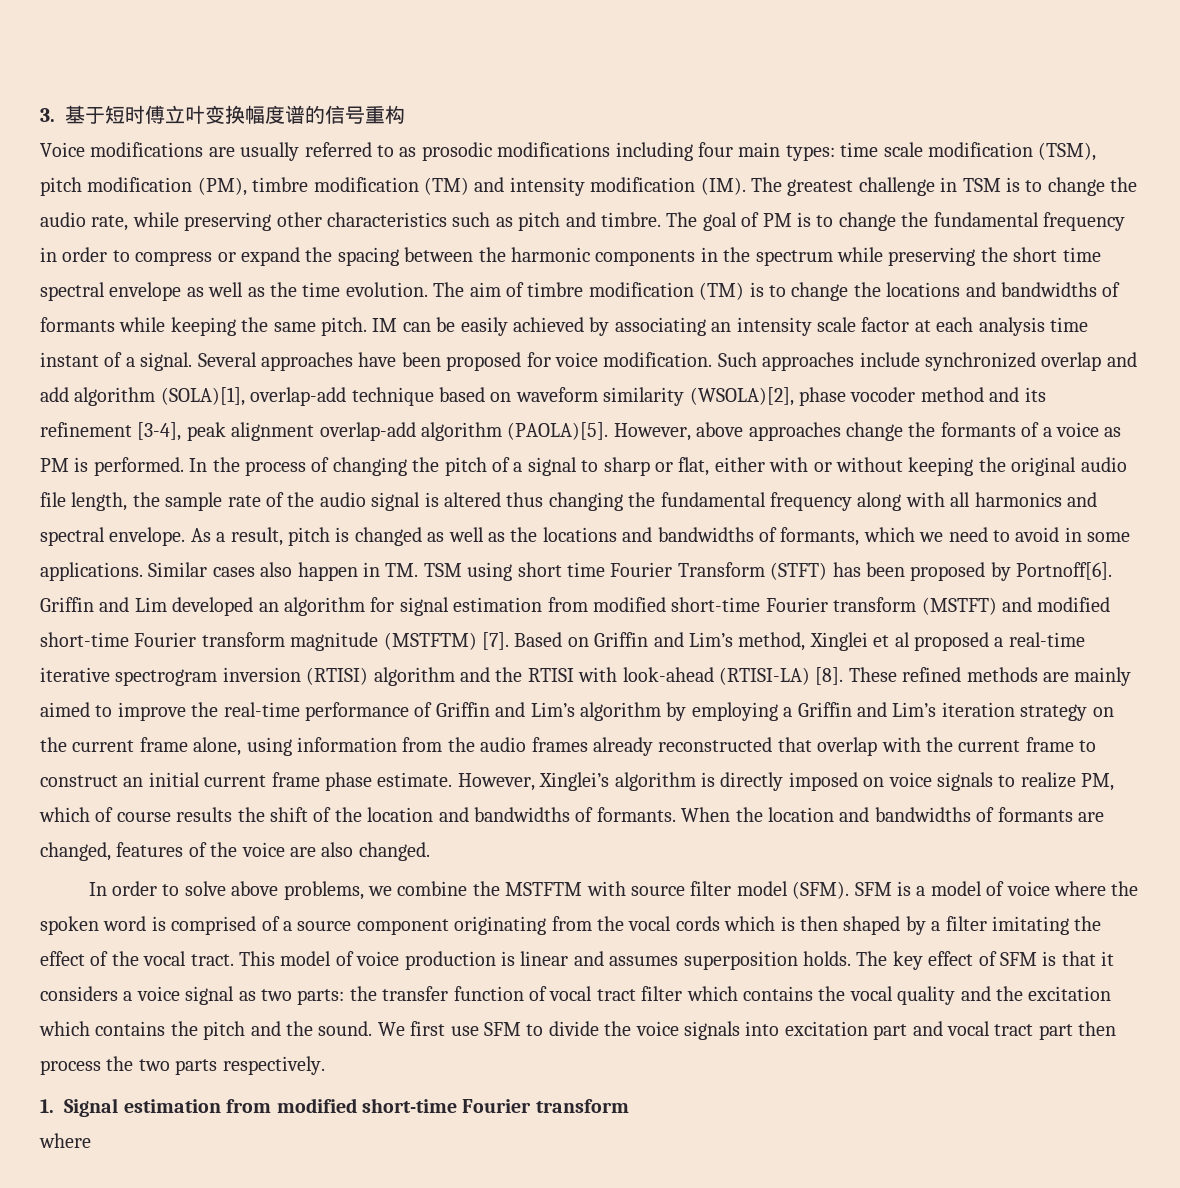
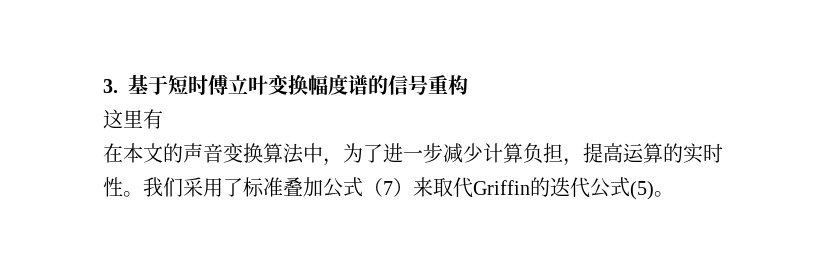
[40,142,1097,161] [40,177,1138,196] [40,212,1125,231] [40,247,1101,266] [40,282,1121,301] [40,317,1088,336] [40,352,1137,371] [40,387,1046,406] [40,422,1122,441] [40,457,1127,476] [40,492,1097,511] [40,527,1131,546] [40,562,1113,581] [40,597,1111,616] [40,632,1085,651] [40,667,1132,686] [40,702,1114,721] [40,737,1097,756] [40,772,1115,791] [39,807,1104,822] [40,842,430,861] [88,881,1139,900] [40,916,1102,935] [40,951,1115,970] [40,986,1112,1005] [39,1021,1117,1040] [40,1056,325,1075] [40,1098,629,1117] [39,1133,91,1148] Voice modifications are usually referred to as prosodic modifications including four main types: time scale modification (TSM), pitch modification (PM), timbre modification (TM) and intensity modification (IM). The greatest challenge in TSM is to change the audio rate, while preserving other characteristics such as pitch and timbre. The goal of PM is to change the fundamental frequency in order to compress or expand the spacing between the harmonic components in the spectrum while preserving the short time spectral envelope as well as the time evolution. The aim of timbre modification (TM) is to change the locations and bandwidths of formants while keeping the same pitch. IM can be easily achieved by associating an intensity scale factor at each analysis time instant of a signal. Several approaches have been proposed for voice modification. Such approaches include synchronized overlap and add algorithm (SOLA)[1], overlap-add technique based on waveform similarity (WSOLA)[2], phase vocoder method and its refinement [3-4], peak alignment overlap-add algorithm (PAOLA)[5]. However, above approaches change the formants of a voice as PM is performed. In the process of changing the pitch of a signal to sharp or flat, either with or without keeping the original audio file length, the sample rate of the audio signal is altered thus changing the fundamental frequency along with all harmonics and spectral envelope. As a result, pitch is changed as well as the locations and bandwidths of formants, which we need to avoid in some applications. Similar cases also happen in TM. TSM using short time Fourier Transform (STFT) has been proposed by Portnoff[6]. Griffin and Lim developed an algorithm for signal estimation from modified short-time Fourier transform (MSTFT) and modified short-time Fourier transform magnitude (MSTFTM) [7]. Based on Griffin and Lim’s method, Xinglei et al proposed a real-time iterative spectrogram inversion (RTISI) algorithm and the RTISI with look-ahead (RTISI-LA) [8]. These refined methods are mainly aimed to improve the real-time performance of Griffin and Lim’s algorithm by employing a Griffin and Lim’s iteration strategy on the current frame alone, using information from the audio frames already reconstructed that overlap with the current frame to construct an initial current frame phase estimate. However, Xinglei’s algorithm is directly imposed on voice signals to realize PM, which of course results the shift of the location and bandwidths of formants. When the location and bandwidths of formants are changed, features of the voice are also changed. // In order to solve above problems, we combine the MSTFTM with source filter model (SFM). SFM is a model of voice where the spoken word is comprised of a source component originating from the vocal cords which is then shaped by a filter imitating the effect of the vocal tract. This model of voice production is linear and assumes superposition holds. The key effect of SFM is that it considers a voice signal as two parts: the transfer function of vocal tract filter which contains the vocal quality and the excitation which contains the pitch and the sound. We first use SFM to divide the voice signals into excitation part and vocal tract part then process the two parts respectively. // 1. Signal estimation from modified short-time Fourier transform // where -> [103,109,163,129] [103,143,723,166] [103,177,674,200] 这里有 // 在本文的声音变换算法中，为了进一步减少计算负担，提高运算的实时性。我们采用了标准叠加公式（7）来取代Griffin的迭代公式(5)。

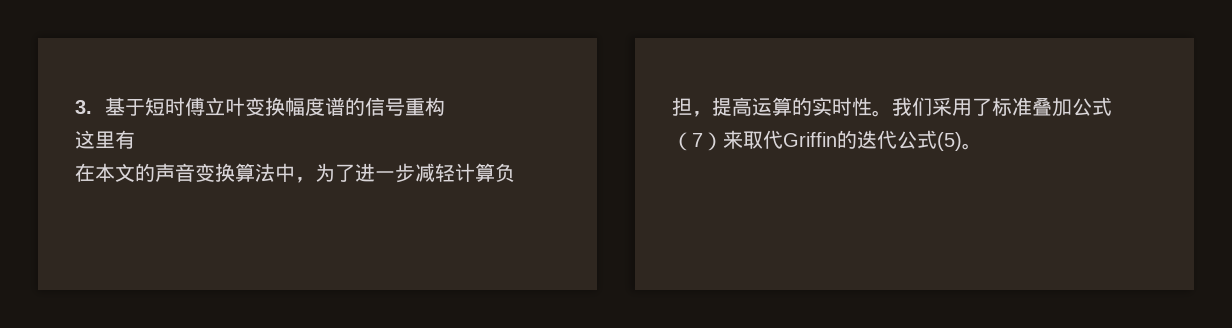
[463,143,483,163] 少 -> [435,163,455,182] 轻

